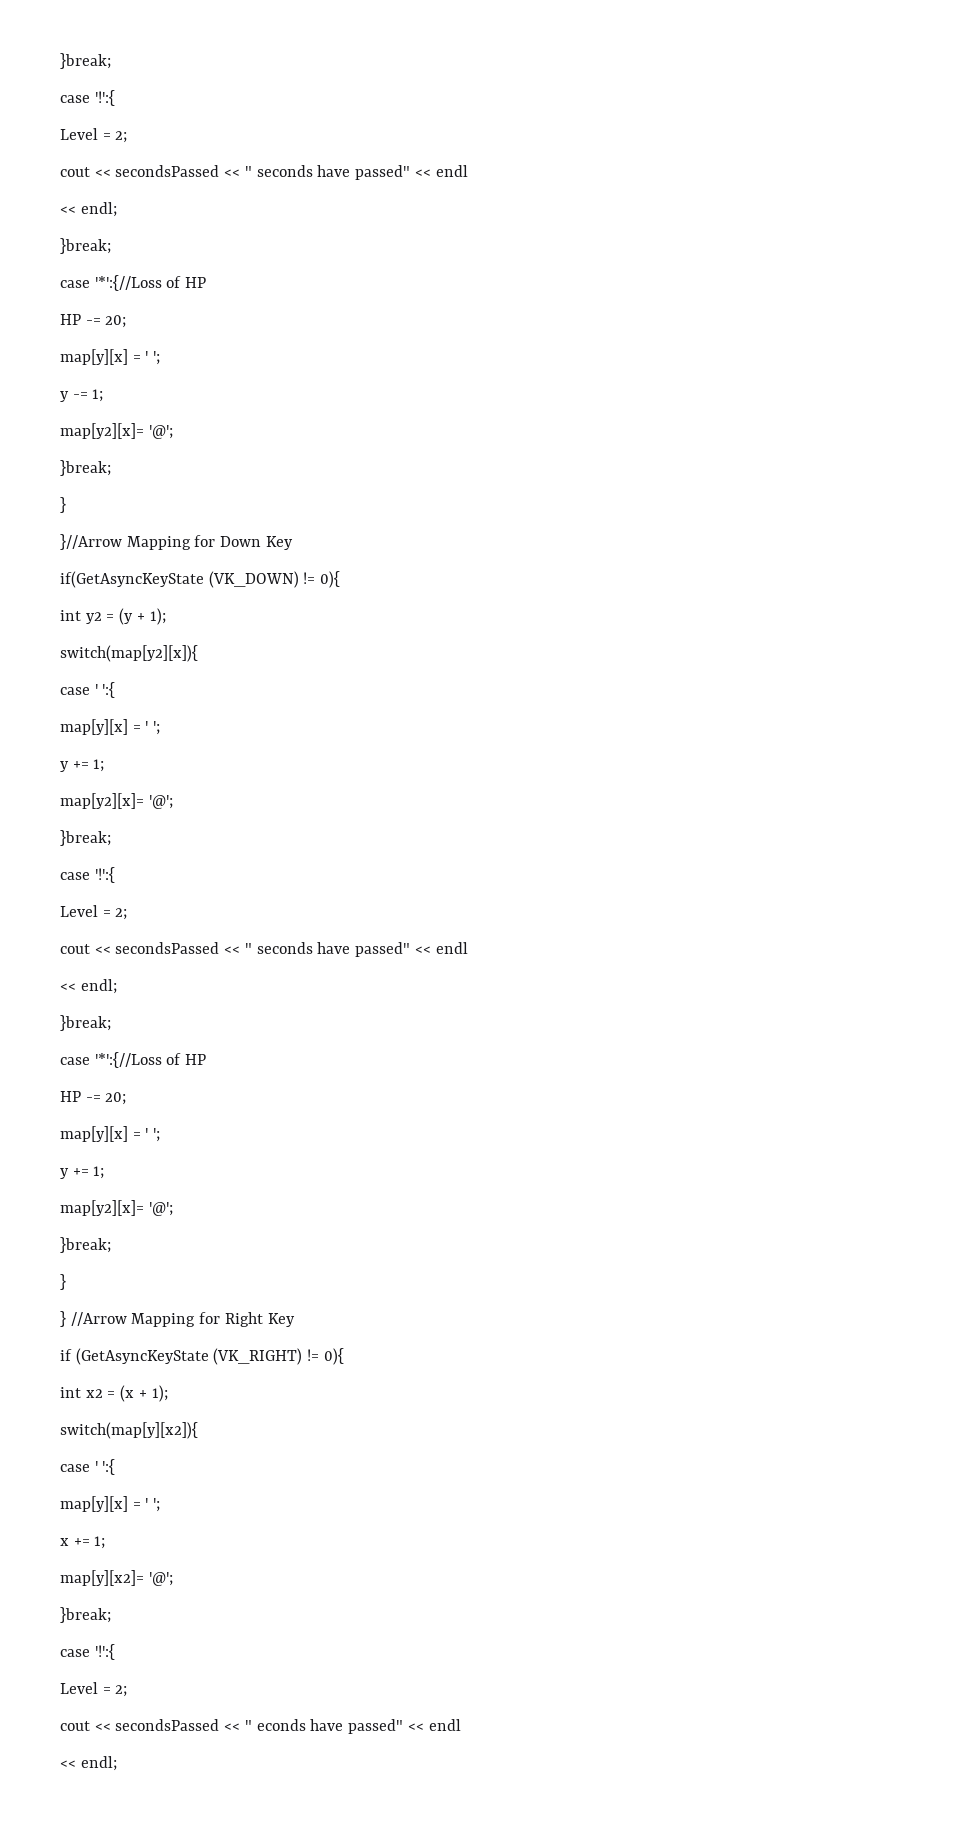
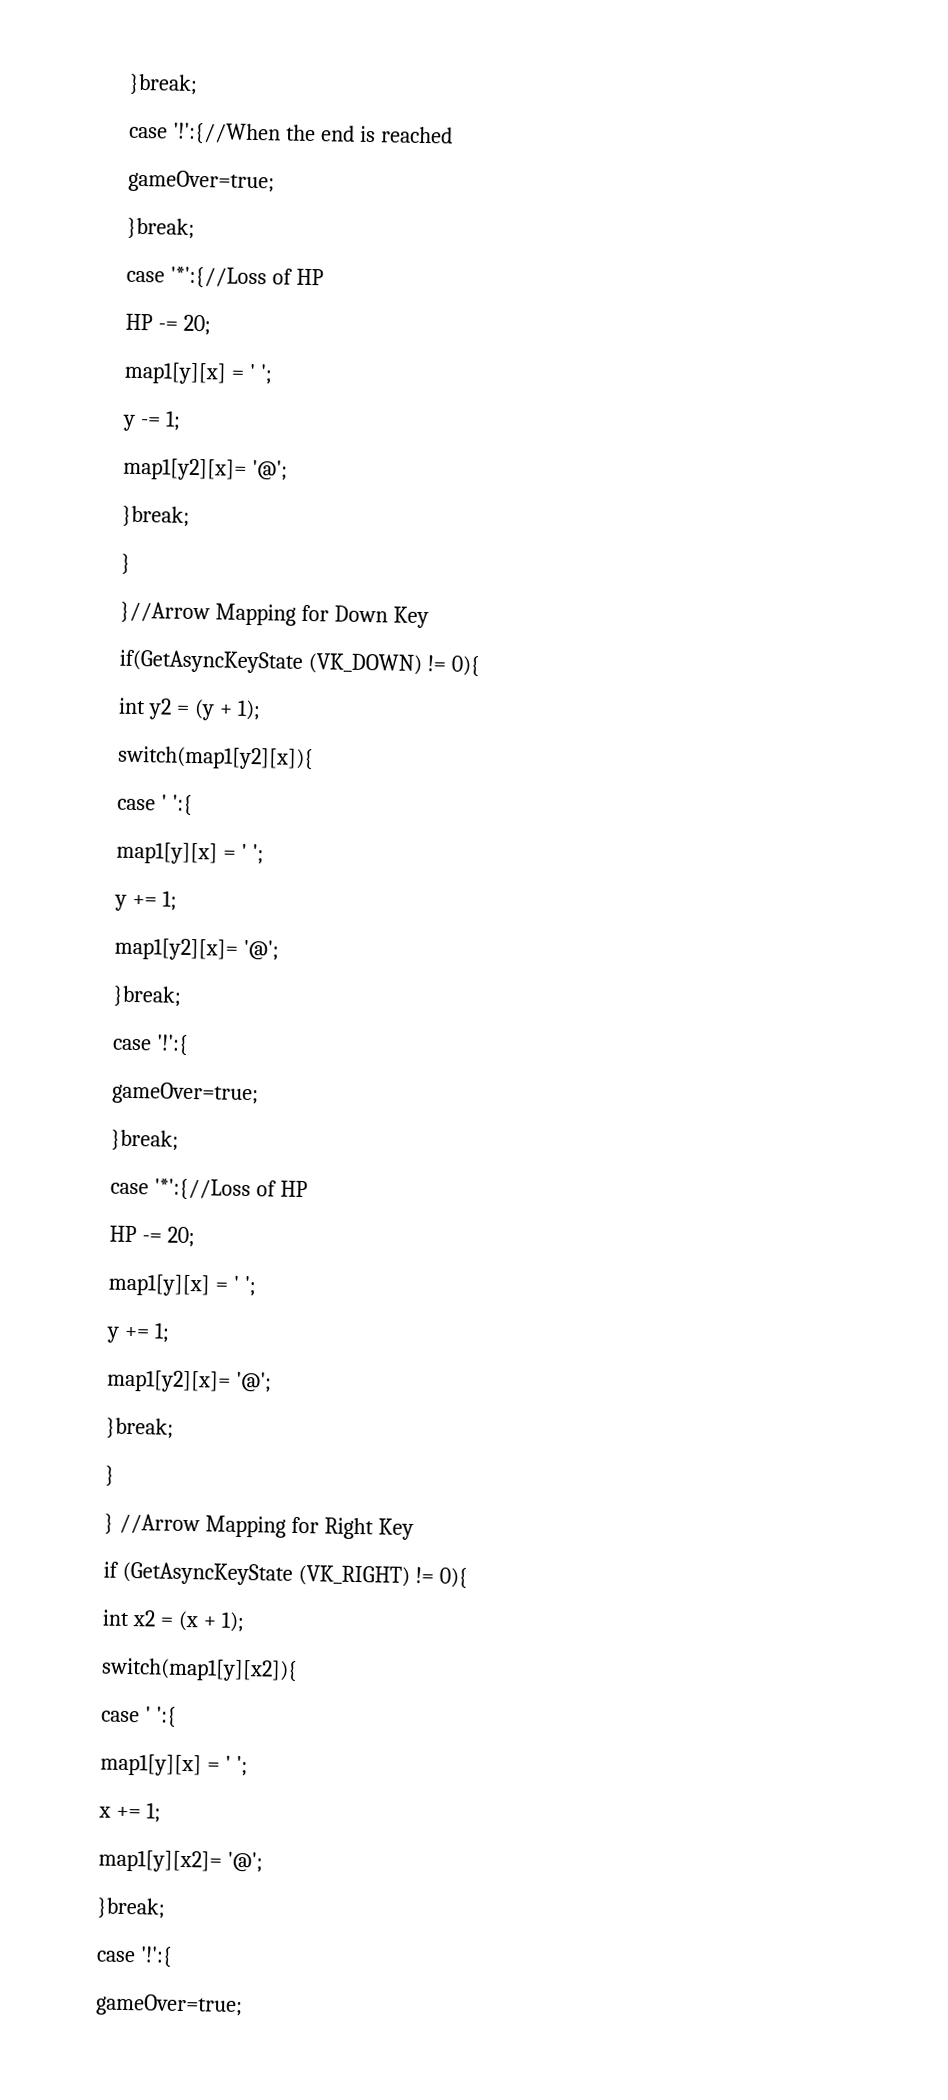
[60,53,111,69] [60,90,115,106] [60,128,128,143] [60,165,468,180] [60,202,117,217] [60,238,111,254] [60,275,207,291] [60,314,127,328] [60,349,128,365] }break; // case '!':{ // Level = 2; // cout << secondsPassed << " seconds have passed" << endl // << endl; // }break; // case '*':{//Loss of HP // HP -= 20; // map[y][x] -> [129,73,198,96] [129,122,453,146] [128,169,275,194] [127,217,195,240] [126,266,324,290] [125,313,211,336] [124,361,227,385] }break; // case '!':{//When the end is reached // gameOver=true; // }break; // case '*':{//Loss of HP // HP -= 20; // map1[y][x]
[60,423,144,439] map[y2][x]= -> [123,457,247,481] map1[y2][x]=
[60,645,198,662] [60,682,116,698] [60,719,161,735] [60,759,105,772] [60,793,173,809] [60,830,111,846] [60,867,115,883] [60,905,128,920] [60,942,468,957] [60,979,117,994] [60,1015,111,1031] [60,1052,207,1068] [60,1091,127,1105] [60,1126,161,1142] [60,1166,105,1179] [60,1200,144,1216] switch(map[y2][x]){ // case ' ':{ // map[y][x] = ' '; // y += 1; // map[y2][x]= '@'; // }break; // case '!':{ // Level = 2; // cout << secondsPassed << " seconds have passed" << endl // << endl; // }break; // case '*':{//Loss of HP // HP -= 20; // map[y][x] = ' '; // y += 1; // map[y2][x]= -> [117,745,314,771] [117,794,193,816] [116,841,264,865] [114,890,177,911] [114,937,279,961] [113,985,182,1008] [112,1034,189,1056] [112,1081,259,1106] [111,1129,179,1152] [110,1178,308,1202] [109,1225,195,1248] [108,1273,256,1297] [106,1322,170,1343] [106,1369,231,1393] switch(map1[y2][x]){ // case ' ':{ // map1[y][x] = ' '; // y += 1; // map1[y2][x]= '@'; // }break; // case '!':{ // gameOver=true; // }break; // case '*':{//Loss of HP // HP -= 20; // map1[y][x] = ' '; // y += 1; // map1[y2][x]=
[60,1422,198,1439] [60,1459,116,1475] [60,1496,128,1512] switch(map[y][x2]){ // case ' ':{ // map[y][x] -> [101,1657,298,1682] [101,1706,177,1728] [100,1753,202,1777] switch(map1[y][x2]){ // case ' ':{ // map1[y][x]
[60,1570,173,1586] [60,1607,111,1623] [60,1644,115,1660] [60,1682,128,1697] [60,1719,461,1734] [60,1756,117,1771] map[y][x2]= '@'; // }break; // case '!':{ // Level = 2; // cout << secondsPassed << " econds have passed" << endl // << endl; -> [98,1849,263,1873] [97,1897,165,1920] [96,1946,173,1968] [95,1993,243,2018] map1[y][x2]= '@'; // }break; // case '!':{ // gameOver=true;

